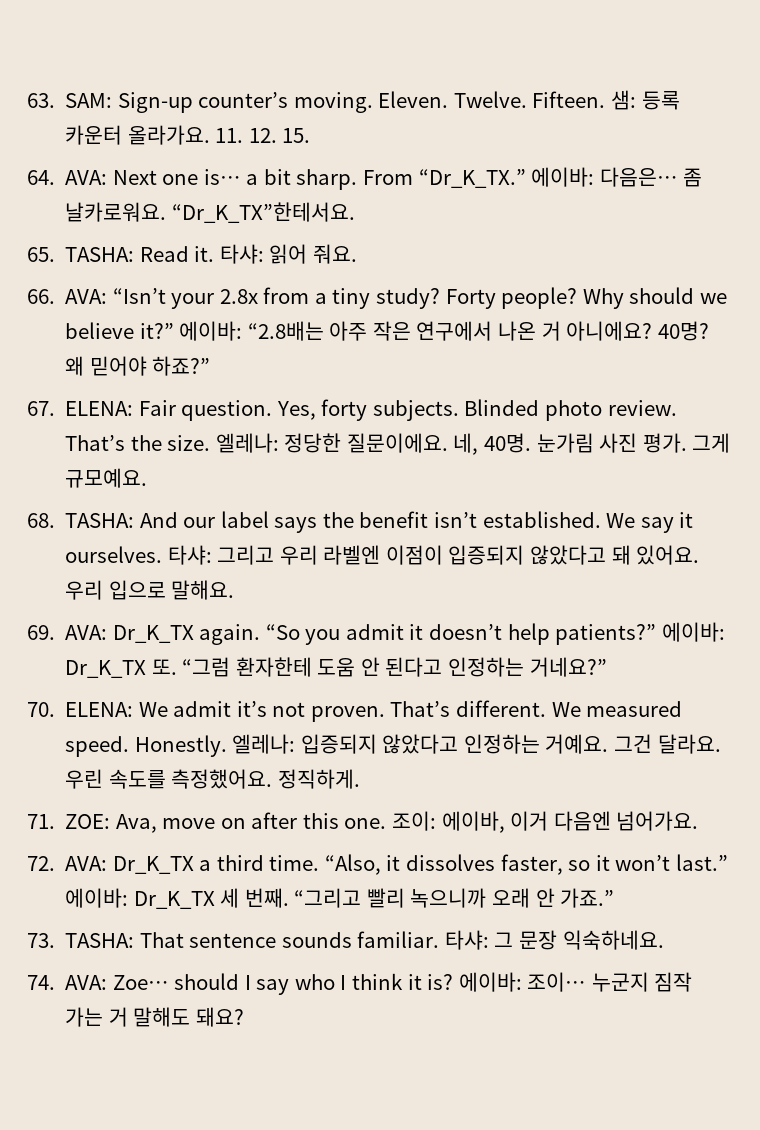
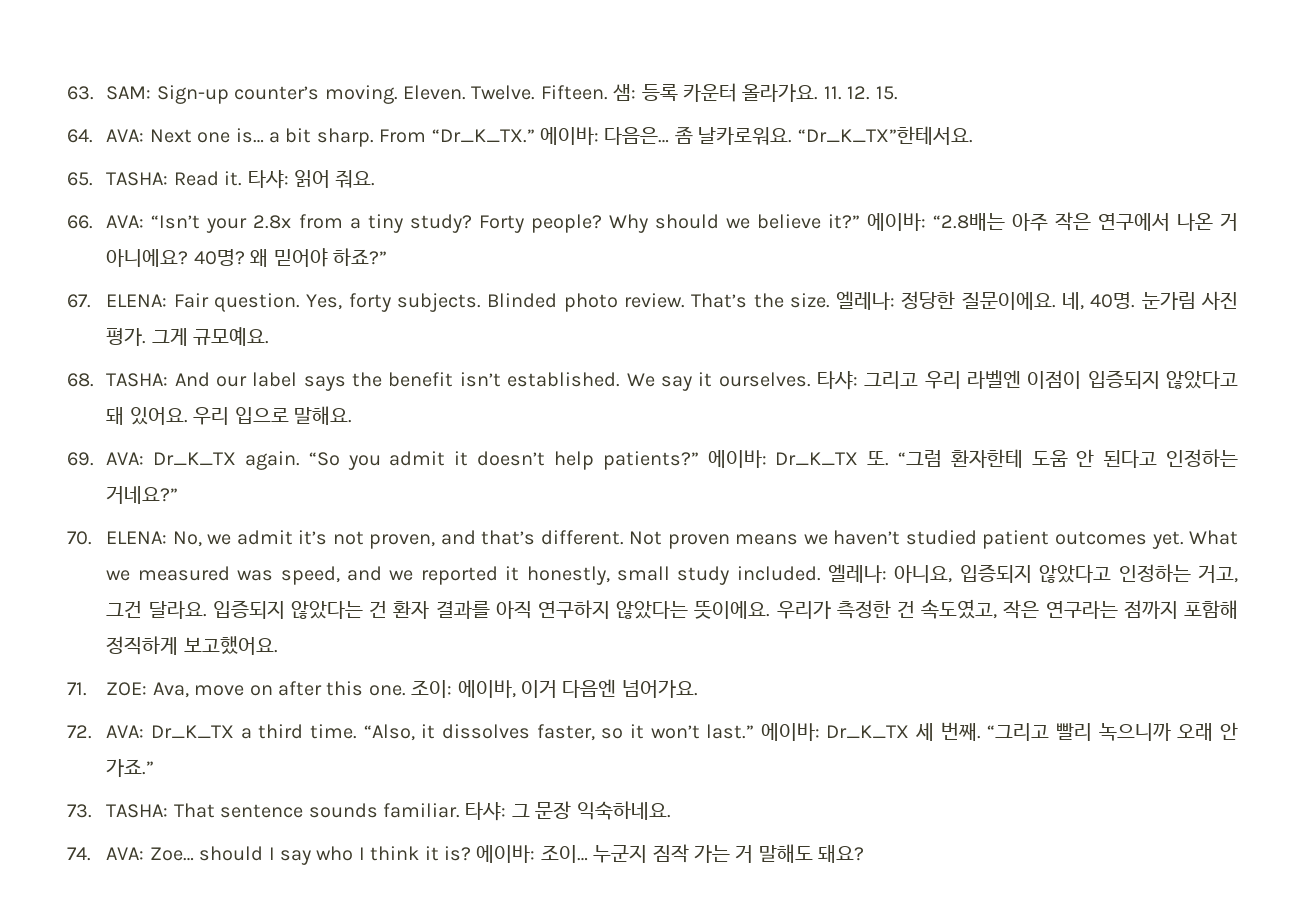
[138,702,168,717] We -> [172,531,232,547] No, we
[310,700,683,722] [65,734,296,757] proven. That’s different. We measured speed. Honestly. 엘레나: -> [369,530,1238,549] [106,564,953,585] proven, and that’s different. Not proven means we haven’t studied patient outcomes yet. What we measured was speed, and we reported it honestly, small study included. 엘레나: 아니요,
[545,734,609,754] 거예요. -> [1197,565,1238,583] 거고,
[65,769,360,789] 우린 속도를 측정했어요. 정직하게. -> [212,599,1238,619] [106,636,278,655] 입증되지 않았다는 건 환자 결과를 아직 연구하지 않았다는 뜻이에요. 우리가 측정한 건 속도였고, 작은 연구라는 점까지 포함해 정직하게 보고했어요.

